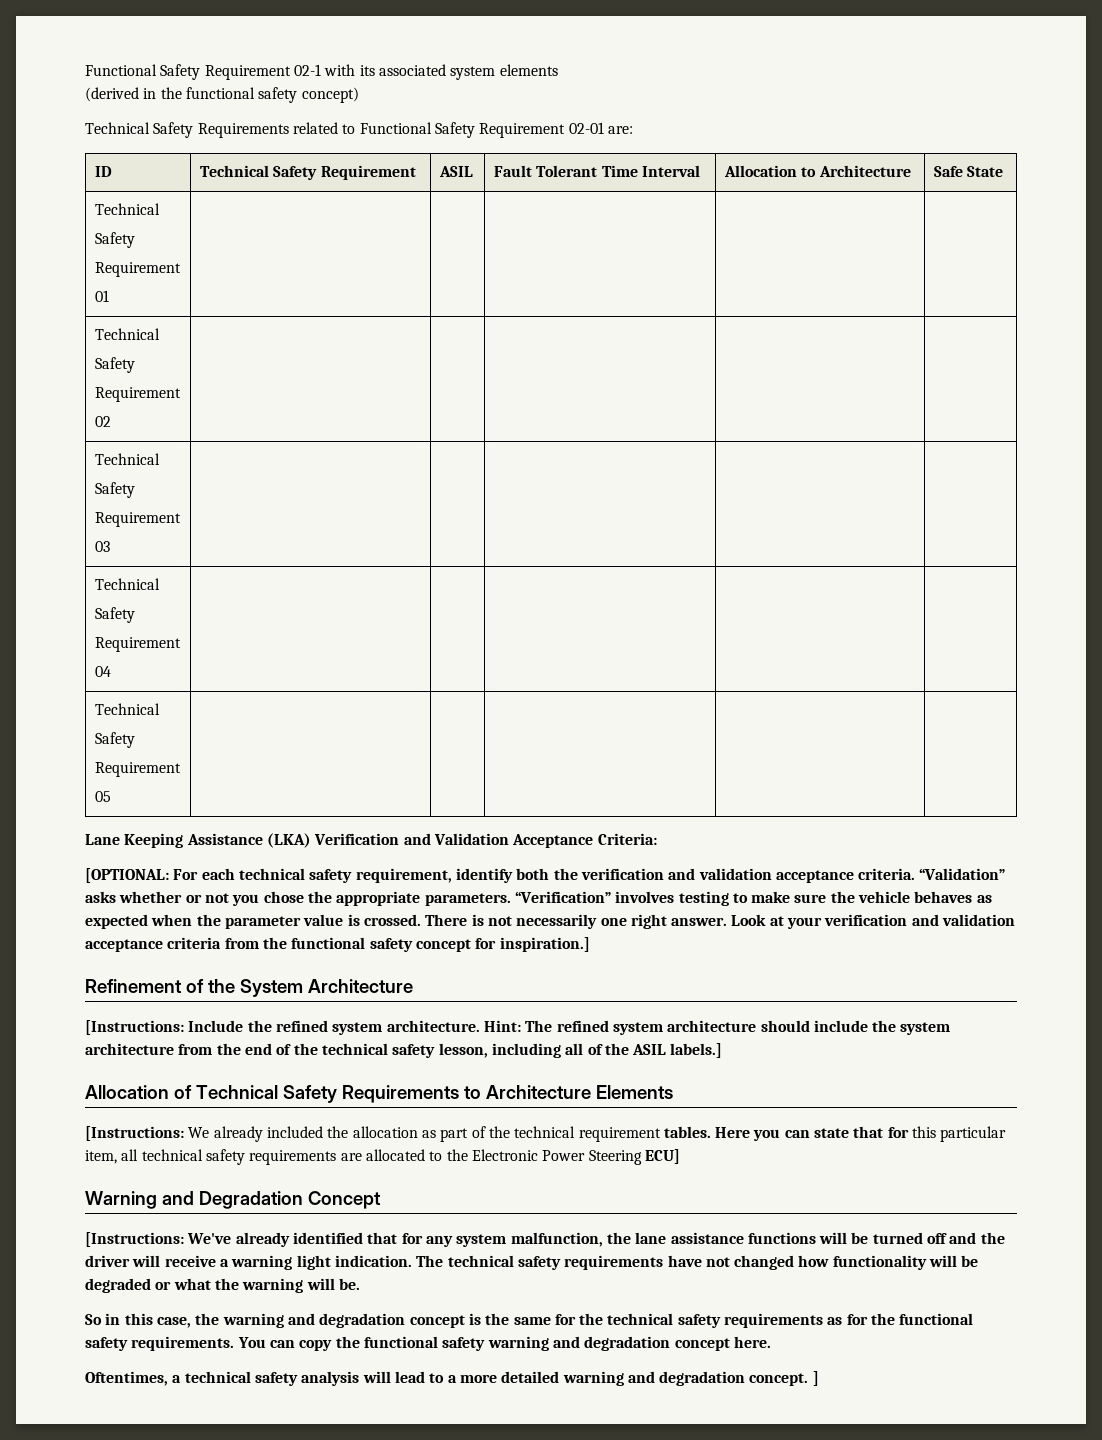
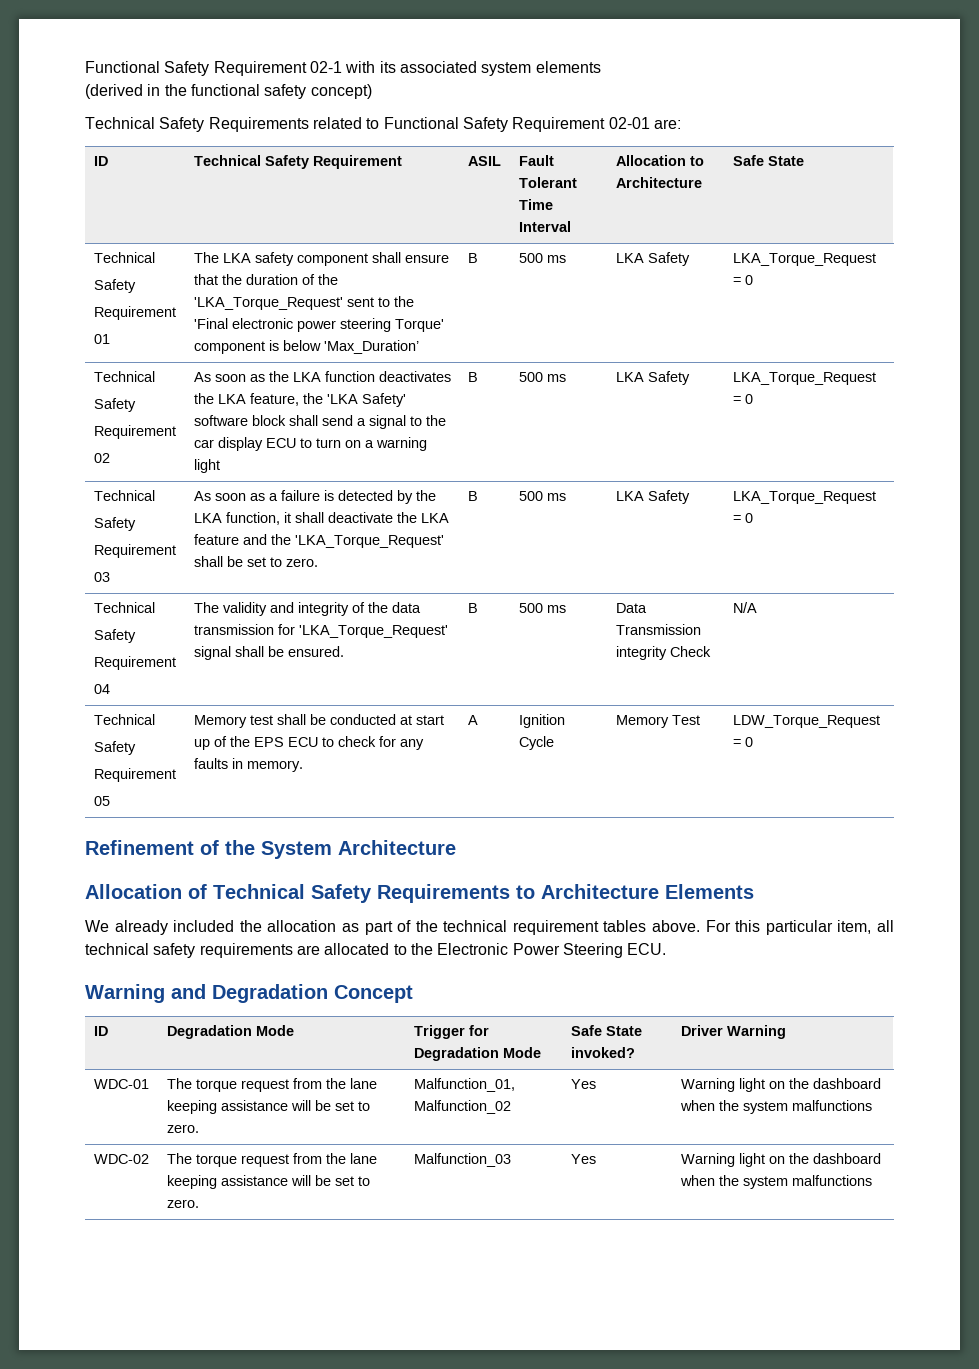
[94,328,160,340] [94,357,135,373] [94,387,181,402] [94,416,111,427] [94,453,160,465] [94,482,135,498] [94,512,181,527] [94,541,110,552] [94,578,160,590] [94,607,135,623] [94,637,181,652] [94,666,111,677] [94,703,160,715] [94,732,135,748] [94,762,181,777] [94,791,111,802] [85,833,657,848] [85,868,1006,883] [85,891,992,906] [85,914,1016,929] [85,937,590,952] | | | | // Technical // Safety // Requirement // 02 | | | | | // Technical // Safety // Requirement // 03 | | | | | // Technical // Safety // Requirement // 04 | | | | | // Technical // Safety // Requirement // 05 | | | | | // Lane Keeping Assistance (LKA) Verification and Validation Acceptance Criteria: // [OPTIONAL: For each technical safety requirement, identify both the verification and validation acceptance criteria. “Validation” asks whether or not you chose the appropriate parameters. “Verification” involves testing to make sure the vehicle behaves as expected when the parameter value is crossed. There is not necessarily one right answer. Look at your verification and validation acceptance criteria from the functional safety concept for inspiration.] -> [193,252,449,266] [193,274,338,285] [193,296,414,310] [193,318,444,332] [193,340,419,354] [467,253,478,263] [518,253,566,263] [615,252,690,266] [732,253,876,266] [732,275,753,285] [93,371,155,382] [93,398,136,412] [93,425,176,439] [93,453,110,463] [193,371,451,382] [193,393,406,407] [193,415,446,429] [193,437,427,451] [193,459,220,473] [467,372,478,382] [518,372,566,382] [615,371,690,385] [732,372,876,385] [732,394,753,404] [93,490,155,501] [93,517,136,531] [93,544,176,558] [93,572,110,582] [193,490,436,504] [193,512,449,525] [193,534,444,548] [193,556,318,567] [467,491,478,501] [518,491,566,501] [615,490,690,504] [732,491,876,504] [732,513,753,523] [93,602,155,613] [93,629,136,643] [93,656,176,670] [93,684,110,694] [193,602,421,616] [193,624,448,638] [193,646,344,660] [467,603,478,613] [518,603,566,613] [615,603,647,613] [615,624,701,635] [615,646,711,660] [732,602,757,613] [93,714,155,725] [93,741,136,755] [93,768,176,782] [93,796,110,806] [193,714,444,728] [193,736,424,750] [193,758,303,772] [467,715,478,725] [518,714,565,728] [518,736,554,750] [615,715,700,728] [732,715,880,728] [732,737,753,747] The LKA safety component shall ensure that the duration of the 'LKA_Torque_Request' sent to the 'Final electronic power steering Torque' component is below 'Max_Duration’ | B | 500 ms | LKA Safety | LKA_Torque_Request = 0 // Technical // Safety // Requirement // 02 | As soon as the LKA function deactivates the LKA feature, the 'LKA Safety' software block shall send a signal to the car display ECU to turn on a warning light | B | 500 ms | LKA Safety | LKA_Torque_Request = 0 // Technical // Safety // Requirement // 03 | As soon as a failure is detected by the LKA function, it shall deactivate the LKA feature and the 'LKA_Torque_Request' shall be set to zero. | B | 500 ms | LKA Safety | LKA_Torque_Request = 0 // Technical // Safety // Requirement // 04 | The validity and integrity of the data transmission for 'LKA_Torque_Request' signal shall be ensured. | B | 500 ms | Data Transmission integrity Check | N/A // Technical // Safety // Requirement // 05 | Memory test shall be conducted at start up of the EPS ECU to check for any faults in memory. | A | Ignition Cycle | Memory Test | LDW_Torque_Request = 0
[85,1020,951,1035] [85,1043,723,1058] // [Instructions: Include the refined system architecture. Hint: The refined system architecture should include the system architecture from the end of the technical safety lesson, including all of the ASIL labels.] -> (456, 847) none
[85,1126,184,1141] [Instructions: -> (754, 891) none
[663,1126,909,1141] tables. Here you can state that for -> [603,920,731,932] tables above. For
[644,1149,680,1164] ECU] -> [627,943,667,955] ECU.
[85,1232,1005,1247] [85,1255,979,1270] [85,1278,360,1293] [85,1313,974,1328] [85,1336,771,1351] [85,1371,819,1386] // [Instructions: We've already identified that for any system malfunction, the lane assistance functions will be turned off and the driver will receive a warning light indication. The technical safety requirements have not changed how functionality will be degraded or what the warning will be. // So in this case, the warning and degradation concept is the same for the technical safety requirements as for the functional safety requirements. You can copy the functional safety warning and degradation concept here. // Oftentimes, a technical safety analysis will lead to a more detailed warning and degradation concept. ] -> [93,1026,108,1036] [166,1025,294,1039] [413,1025,489,1039] [413,1047,541,1061] [570,1025,642,1036] [570,1047,635,1058] [680,1025,786,1039] [93,1079,149,1089] [166,1078,377,1092] [166,1100,370,1114] [166,1124,199,1133] [413,1078,515,1092] [413,1100,511,1114] [570,1079,596,1089] [680,1078,881,1092] [679,1100,872,1114] [93,1154,149,1164] [166,1153,377,1167] [166,1175,370,1189] [166,1199,199,1208] [413,1153,511,1167] [570,1154,596,1164] [680,1153,881,1167] [679,1175,872,1189] // ID | Degradation Mode | Trigger for Degradation Mode | Safe State invoked? | Driver Warning // WDC-01 | The torque request from the lane keeping assistance will be set to zero. | Malfunction_01, Malfunction_02 | Yes | Warning light on the dashboard when the system malfunctions // WDC-02 | The torque request from the lane keeping assistance will be set to zero. | Malfunction_03 | Yes | Warning light on the dashboard when the system malfunctions

